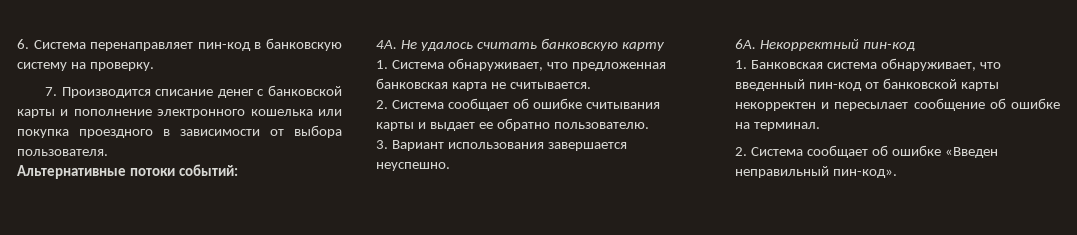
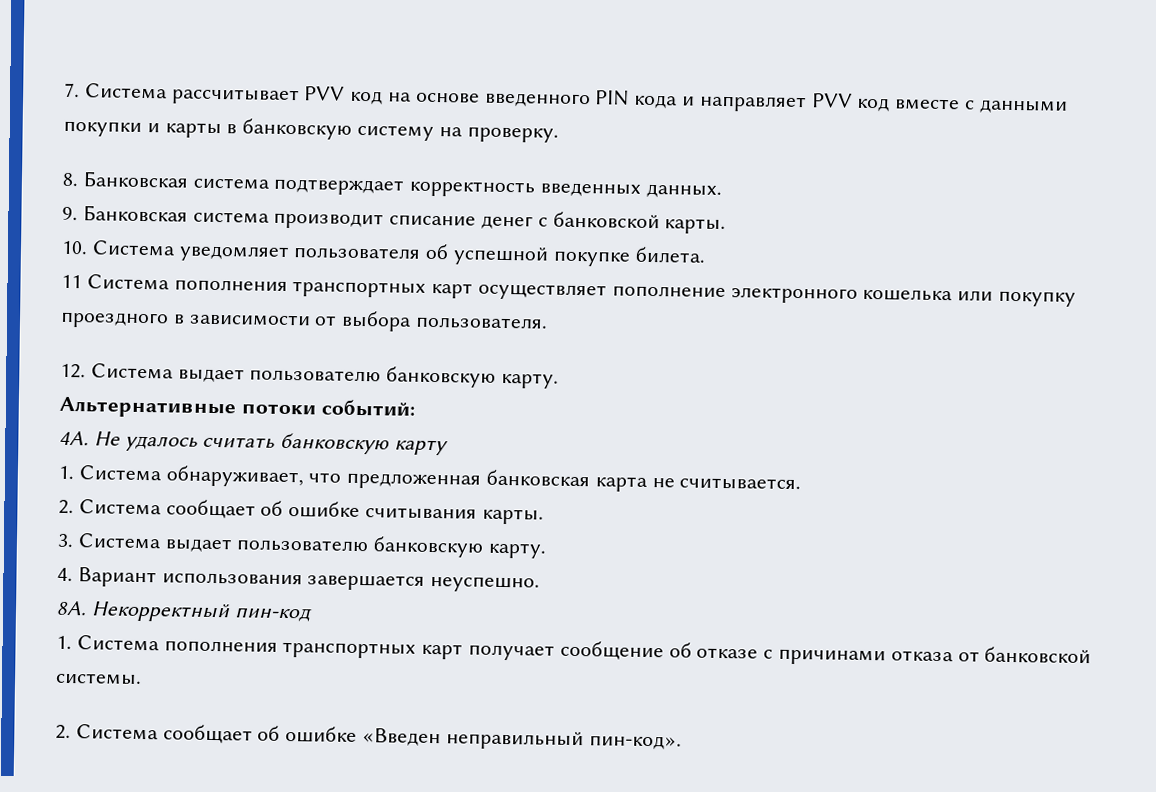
[17,39,251,51] 6. Система перенаправляет пин-код -> [64,82,1068,114] [63,120,222,139] 7. Система рассчитывает PVV код на основе введенного PIN кода и направляет PVV код вместе с данными покупки и карты
[44,85,342,98] [17,109,69,118] 7. Производится списание денег с банковской карты и -> [62,171,722,198] [62,205,727,235] [61,240,706,267] [61,274,608,301] 8. Банковская система подтверждает корректность введенных данных. // 9. Банковская система производит списание денег с банковской карты. // 10. Система уведомляет пользователя об успешной покупке билета. // 11 Система пополнения транспортных карт осуществляет
[17,129,69,138] покупка -> [998,290,1077,307] покупку
(108, 152) none -> [60,363,560,389] // 12. Система выдает пользователю банковскую карту.
[376,118,649,131] [376,140,388,149] карты и выдает ее обратно пользователю. // 3. -> [481,508,544,525] [57,533,547,559] [57,567,73,582] карты. // 3. Система выдает пользователю банковскую карту. // 4.
[735,39,756,49] 6А. -> [56,600,87,616] 8А.
[750,58,1001,71] [735,78,999,91] [735,98,1060,111] [735,122,820,131] Банковская система обнаруживает, что введенный пин-код от банковской карты некорректен и пересылает сообщение об ошибке на терминал. -> [76,635,1092,666] [55,672,142,686] Система пополнения транспортных карт получает сообщение об отказе с причинами отказа от банковской системы.

